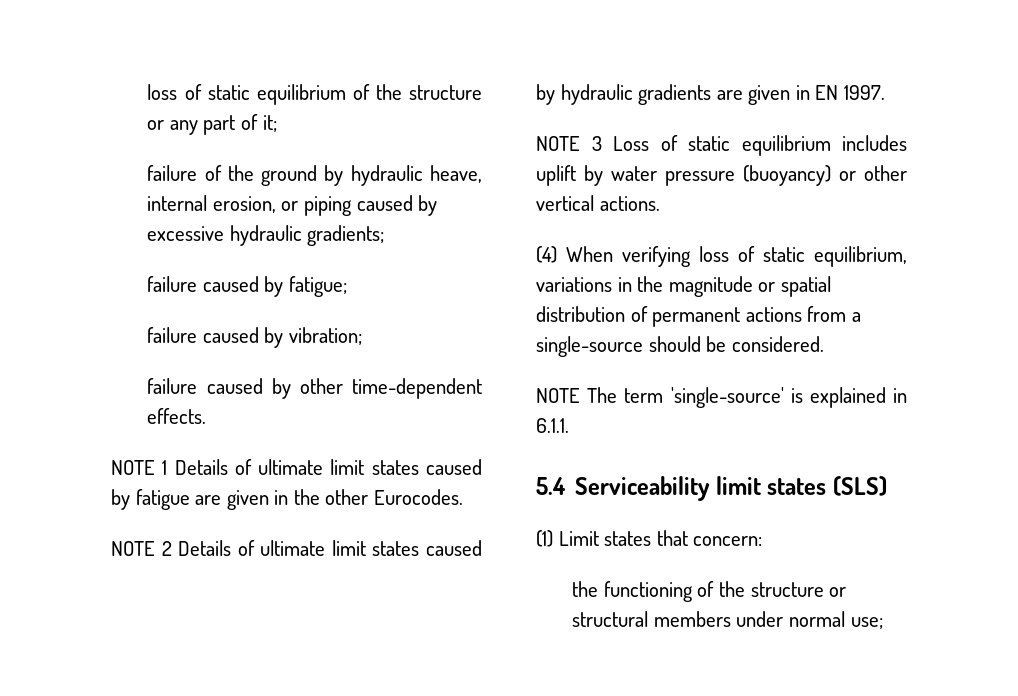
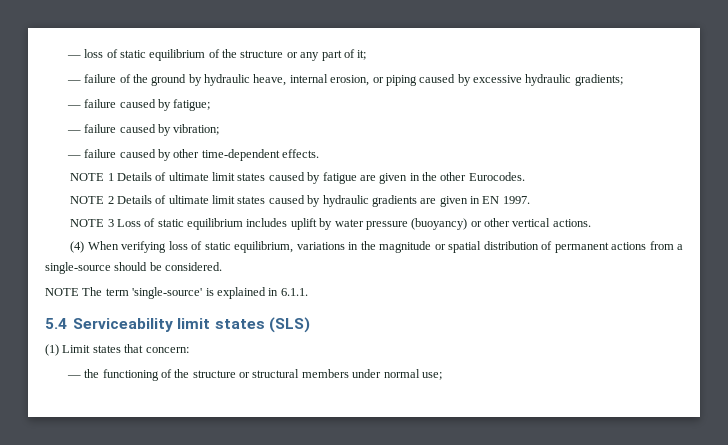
(147, 92) none -> [66,55,81,58] —
(277, 123) none -> [66,80,81,83] —
(385, 235) none -> [66,105,81,108] —
(348, 286) none -> [66,130,81,133] —
(363, 336) none -> [66,155,81,158] —
(763, 541) none -> [66,375,81,378] —

